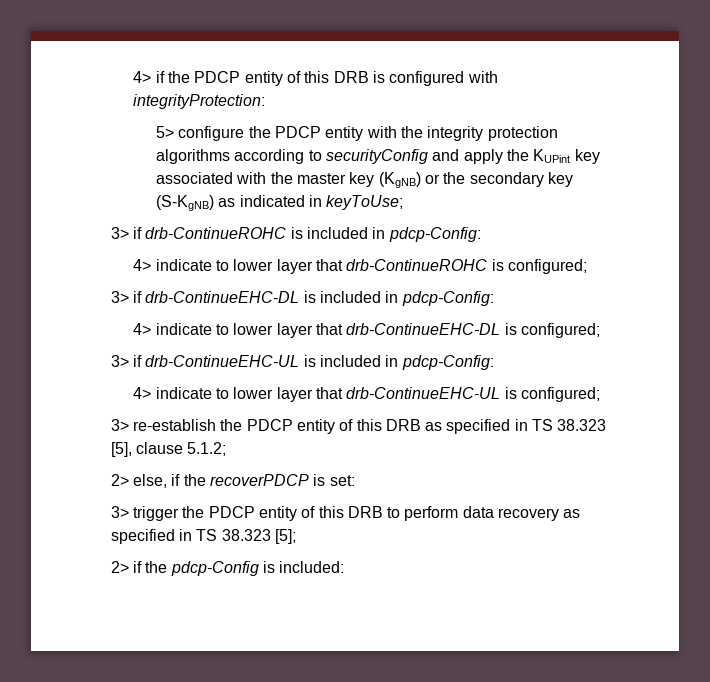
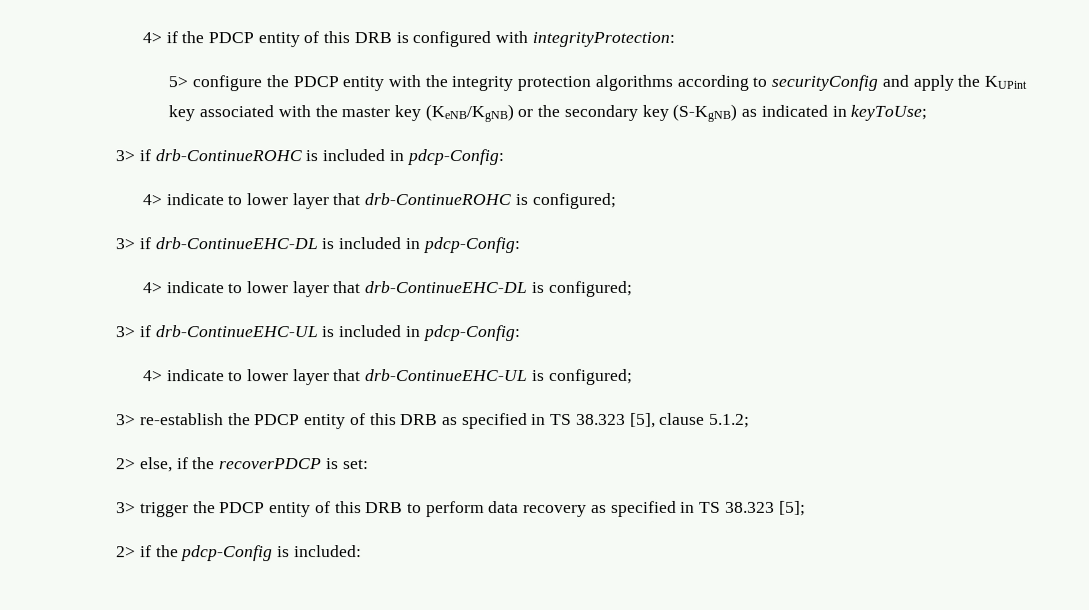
[378,172,421,188] (KgNB) -> [424,104,514,123] (KeNB/KgNB)

